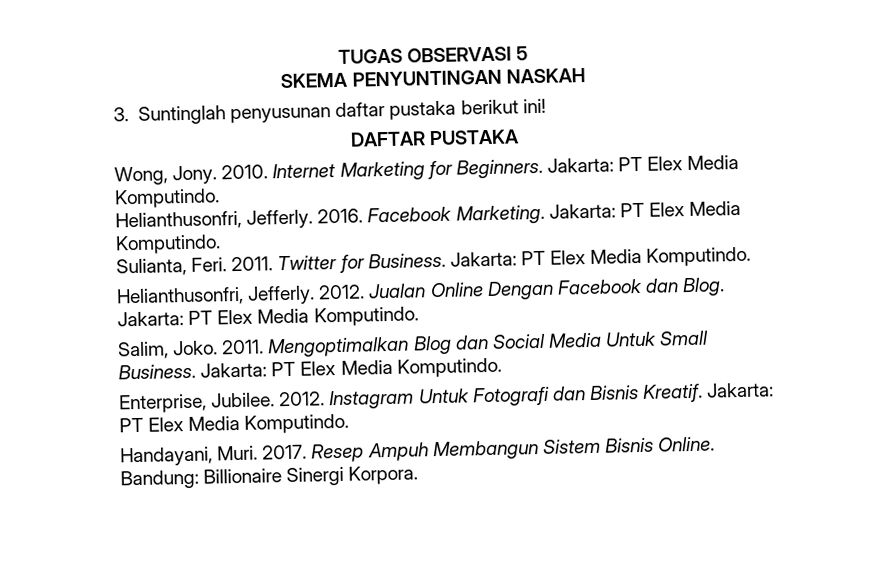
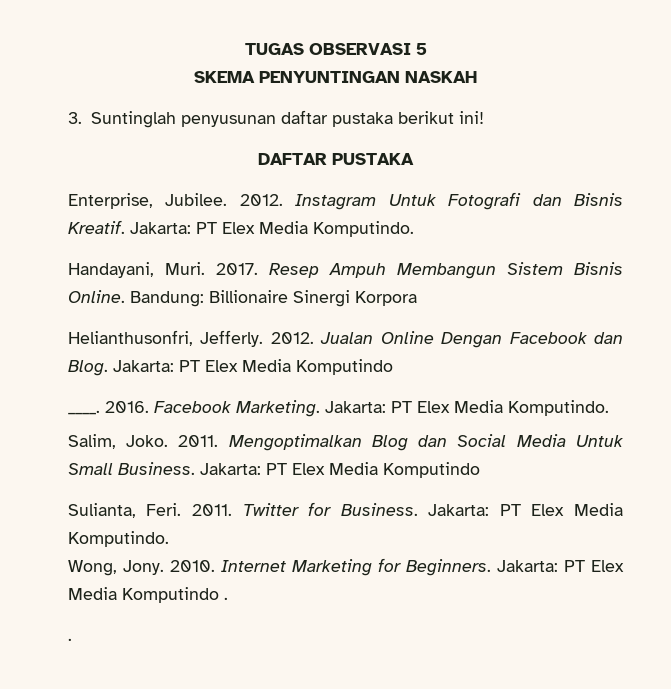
[114,154,740,186] [114,188,221,209] [115,200,742,231] [115,234,222,255] [116,246,752,277] [116,277,726,307] [117,306,419,327] [117,330,710,360] [118,357,502,380] // Wong, Jony. 2010. Internet Marketing for Beginners. Jakarta: PT Elex Media Komputindo. // Helianthusonfri, Jefferly. 2016. Facebook Marketing. Jakarta: PT Elex Media Komputindo. // Sulianta, Feri. 2011. Twitter for Business. Jakarta: PT Elex Media Komputindo. // Helianthusonfri, Jefferly. 2012. Jualan Online Dengan Facebook dan Blog. Jakarta: PT Elex Media Komputindo. // Salim, Joko. 2011. Mengoptimalkan Blog dan Social Media Untuk Small Business. Jakarta: PT Elex Media Komputindo. -> (414, 159) none
[348,465,419,485] Korpora. -> [354,291,417,306] [67,330,623,348] [67,359,393,376] [67,400,609,417] [67,434,623,451] [67,462,480,478] [67,502,623,518] [67,531,169,547] [67,558,624,576] [67,587,228,603] [67,638,72,641] Korpora // Helianthusonfri, Jefferly. 2012. Jualan Online Dengan Facebook dan Blog. Jakarta: PT Elex Media Komputindo // ____. 2016. Facebook Marketing. Jakarta: PT Elex Media Komputindo. // Salim, Joko. 2011. Mengoptimalkan Blog dan Social Media Untuk Small Business. Jakarta: PT Elex Media Komputindo // Sulianta, Feri. 2011. Twitter for Business. Jakarta: PT Elex Media Komputindo. // Wong, Jony. 2010. Internet Marketing for Beginners. Jakarta: PT Elex Media Komputindo . // .

